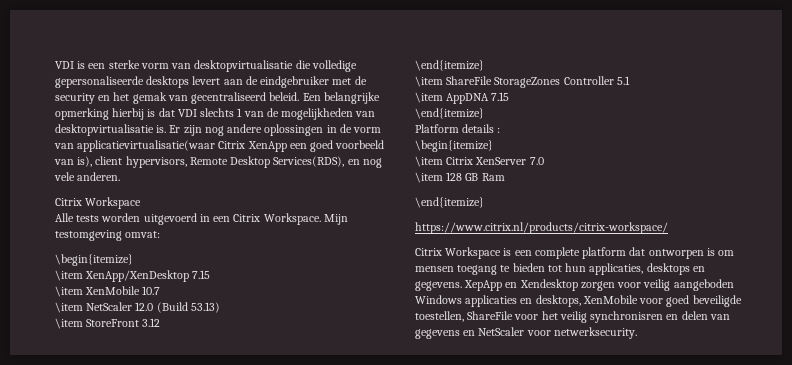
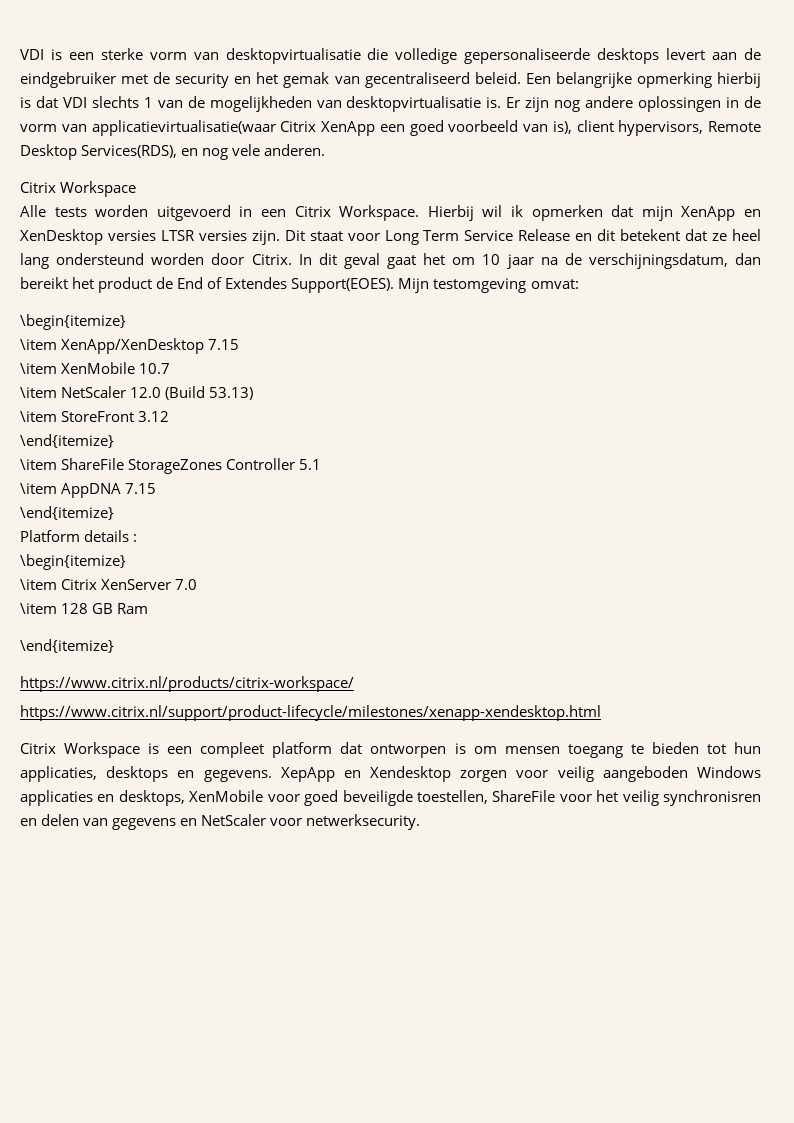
(321, 219) none -> [427,205,762,221] [20,229,761,245] [20,253,761,269] [20,277,395,293] Hierbij wil ik opmerken dat mijn XenApp en XenDesktop versies LTSR versies zijn. Dit staat voor Long Term Service Release en dit betekent dat ze heel lang ondersteund worden door Citrix. In dit geval gaat het om 10 jaar na de verschijningsdatum, dan bereikt het product de End of Extendes Support(EOES).
(668, 228) none -> [20,705,601,721] // https://www.citrix.nl/support/product-lifecycle/milestones/xenapp-xendesktop.html
[534,247,580,259] complete -> [200,742,265,758] compleet

